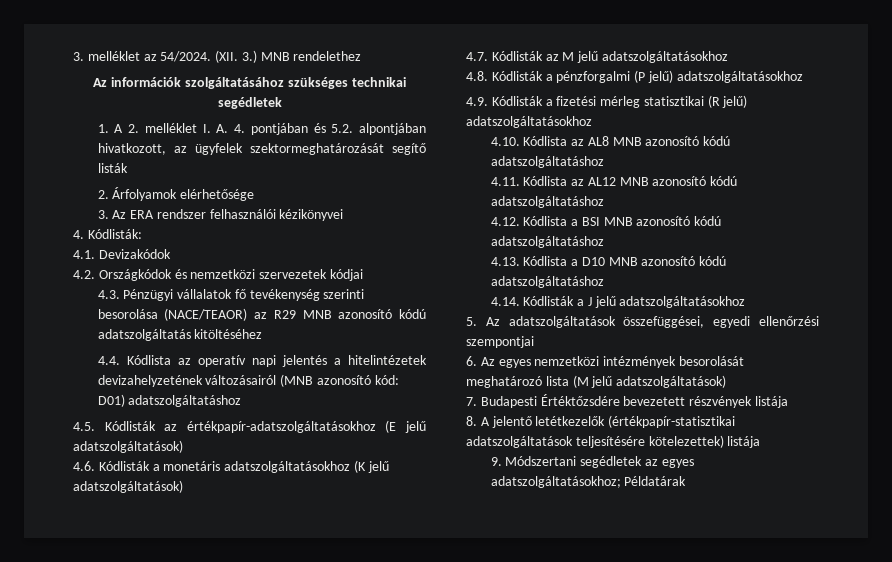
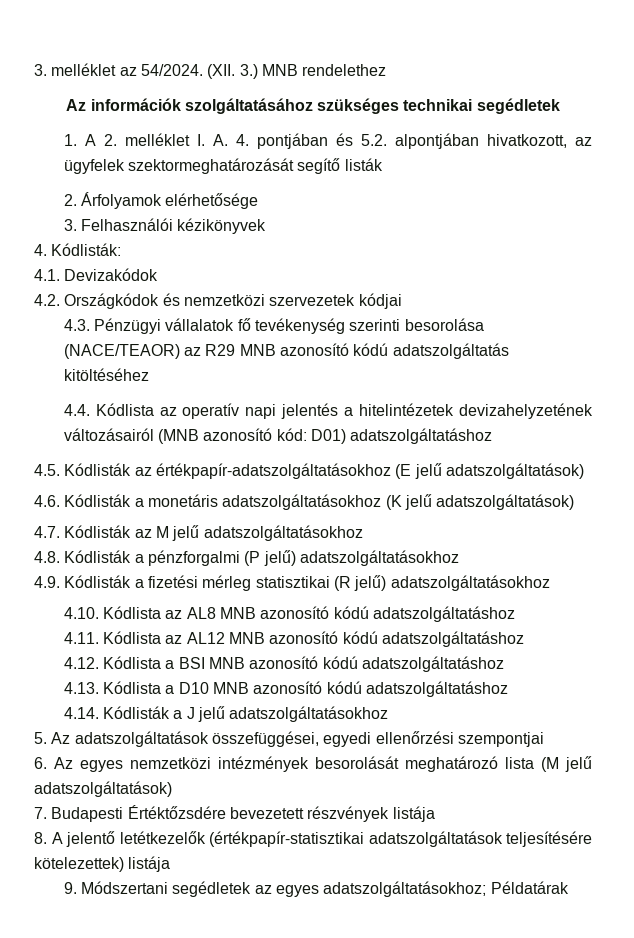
[112,209,344,221] Az ERA rendszer felhasználói kézikönyvei -> [81,218,267,234] Felhasználói kézikönyvek

